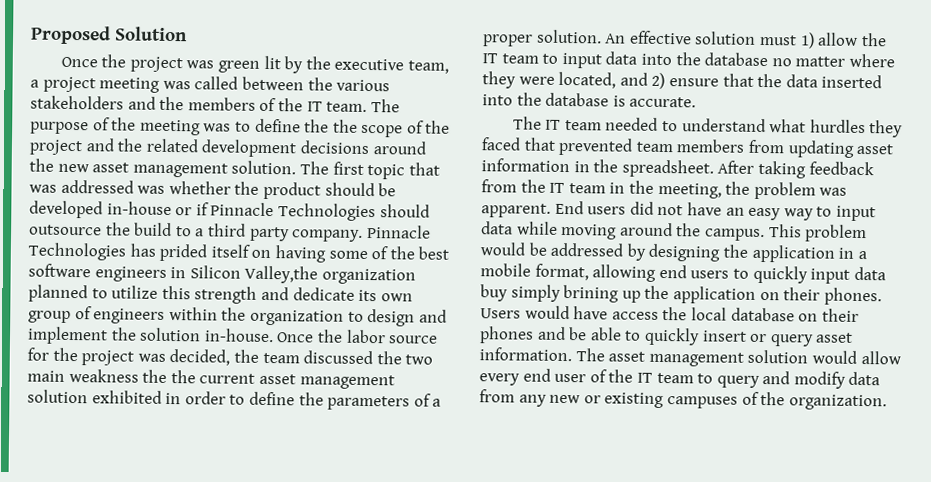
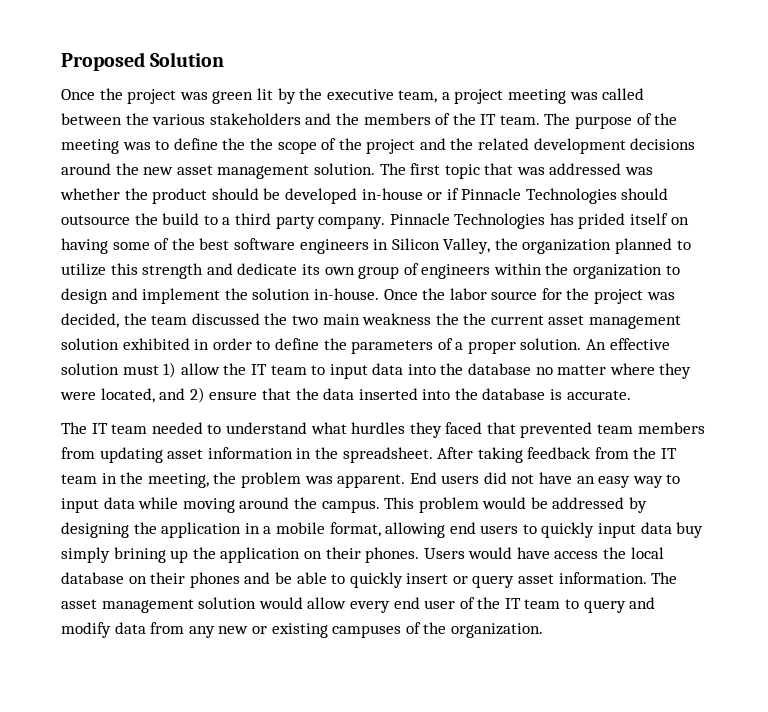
[244,265,319,284] Valley,the -> [443,238,518,254] Valley, the

